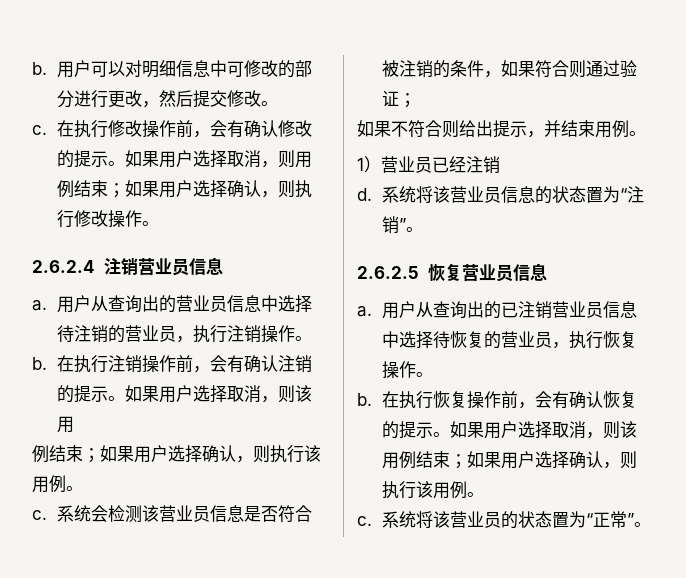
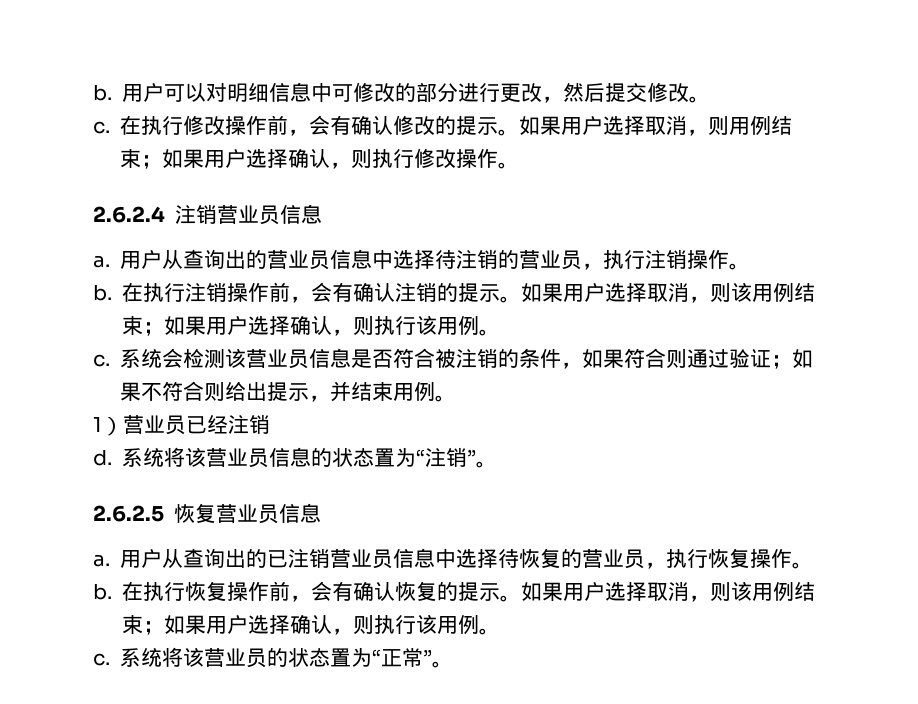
(75, 424) // -> (774, 293) none
(417, 100) // -> (793, 362) none

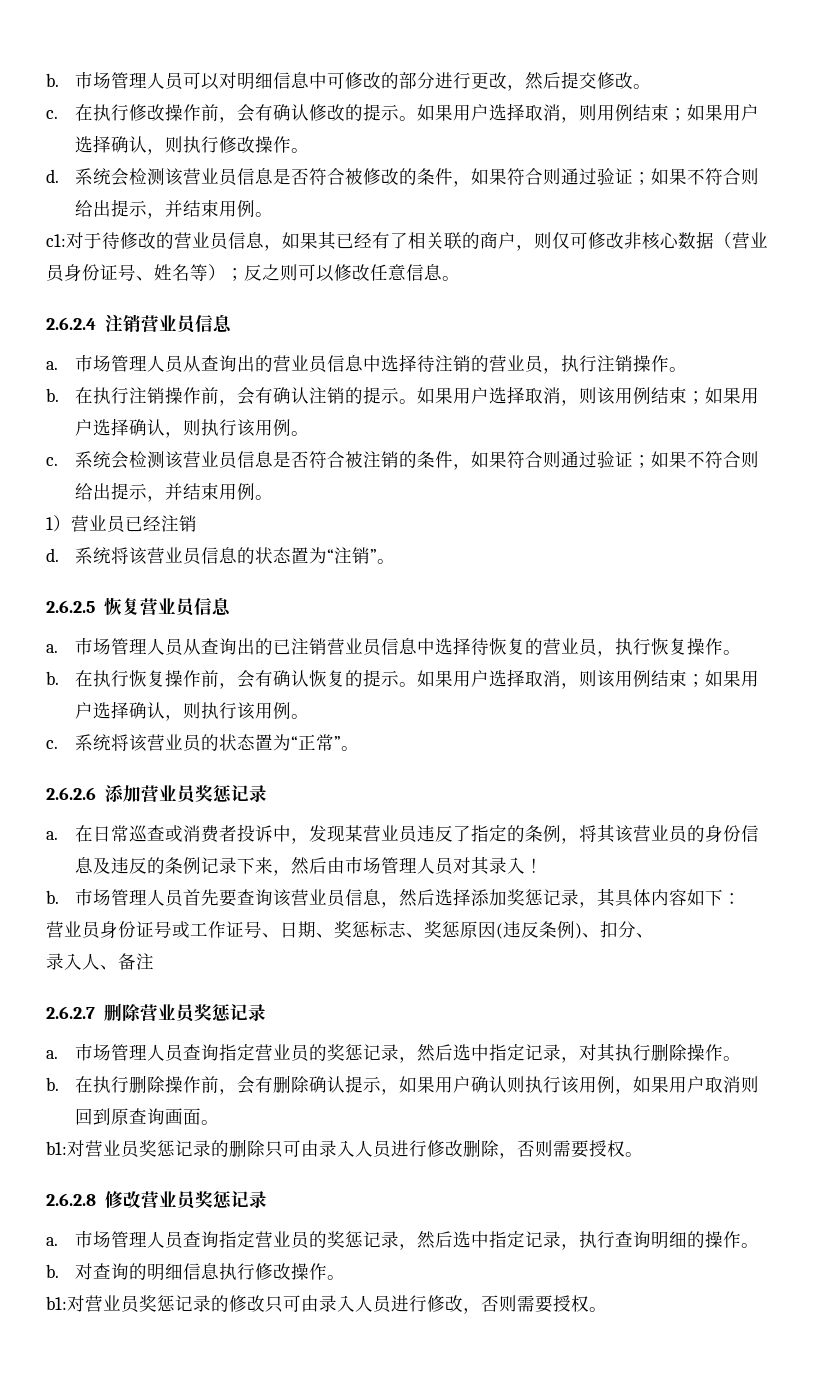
[93,83,165,102] b.用户 -> [46,71,184,90] b.市场管理人员
(520, 165) none -> [46,168,759,187] [74,199,273,219] [46,231,768,251] [46,264,460,282] // d.系统会检测该营业员信息是否符合被修改的条件，如果符合则通过验证；如果不符合则给出提示，并结束用例。 // c1:对于待修改的营业员信息，如果其已经有了相关联的商户，则仅可修改非核心数据（营业员身份证号、姓名等）；反之则可以修改任意信息。
[120,250,163,269] 用户 -> [74,354,184,373] 市场管理人员
[120,549,163,568] 用户 -> [74,637,184,656] 市场管理人员
(454, 664) none -> [46,784,267,804] [46,824,759,844] [74,856,543,876] [46,888,741,908] [46,921,654,939] [46,953,154,970] [46,1003,266,1023] [46,1043,741,1063] [46,1075,759,1095] [74,1108,219,1125] [46,1139,643,1159] [46,1190,267,1210] [46,1230,759,1250] [46,1263,345,1281] [46,1295,607,1314] // 2.6.2.6添加营业员奖惩记录 // a.在日常巡查或消费者投诉中，发现某营业员违反了指定的条例，将其该营业员的身份信息及违反的条例记录下来，然后由市场管理人员对其录入！ // b.市场管理人员首先要查询该营业员信息，然后选择添加奖惩记录，其具体内容如下： // 营业员身份证号或工作证号、日期、奖惩标志、奖惩原因(违反条例)、扣分、 // 录入人、备注 // 2.6.2.7删除营业员奖惩记录 // a.市场管理人员查询指定营业员的奖惩记录，然后选中指定记录，对其执行删除操作。 // b.在执行删除操作前，会有删除确认提示，如果用户确认则执行该用例，如果用户取消则回到原查询画面。 // b1:对营业员奖惩记录的删除只可由录入人员进行修改删除，否则需要授权。 // 2.6.2.8修改营业员奖惩记录 // a.市场管理人员查询指定营业员的奖惩记录，然后选中指定记录，执行查询明细的操作。 // b.对查询的明细信息执行修改操作。 // b1:对营业员奖惩记录的修改只可由录入人员进行修改，否则需要授权。

